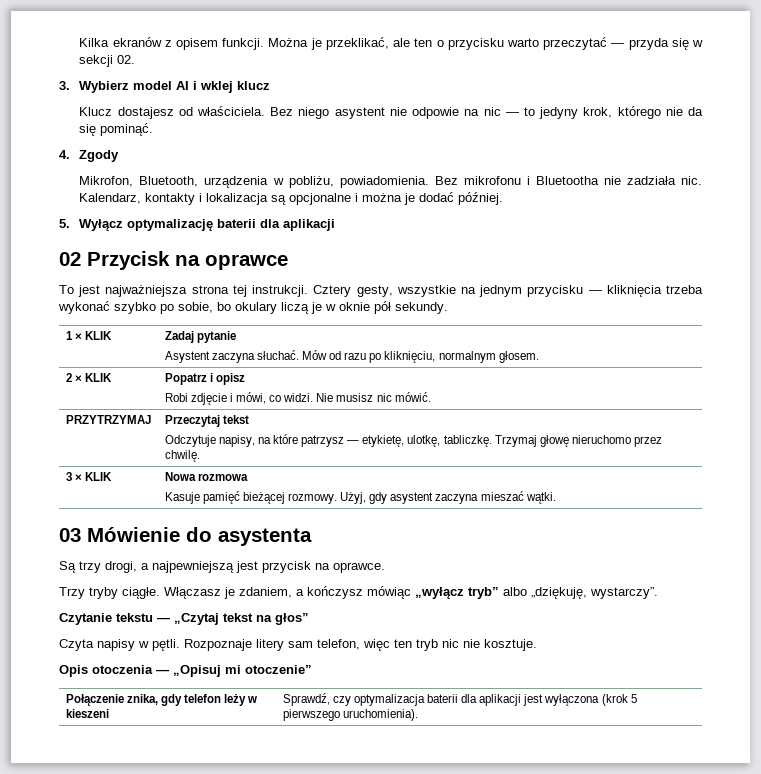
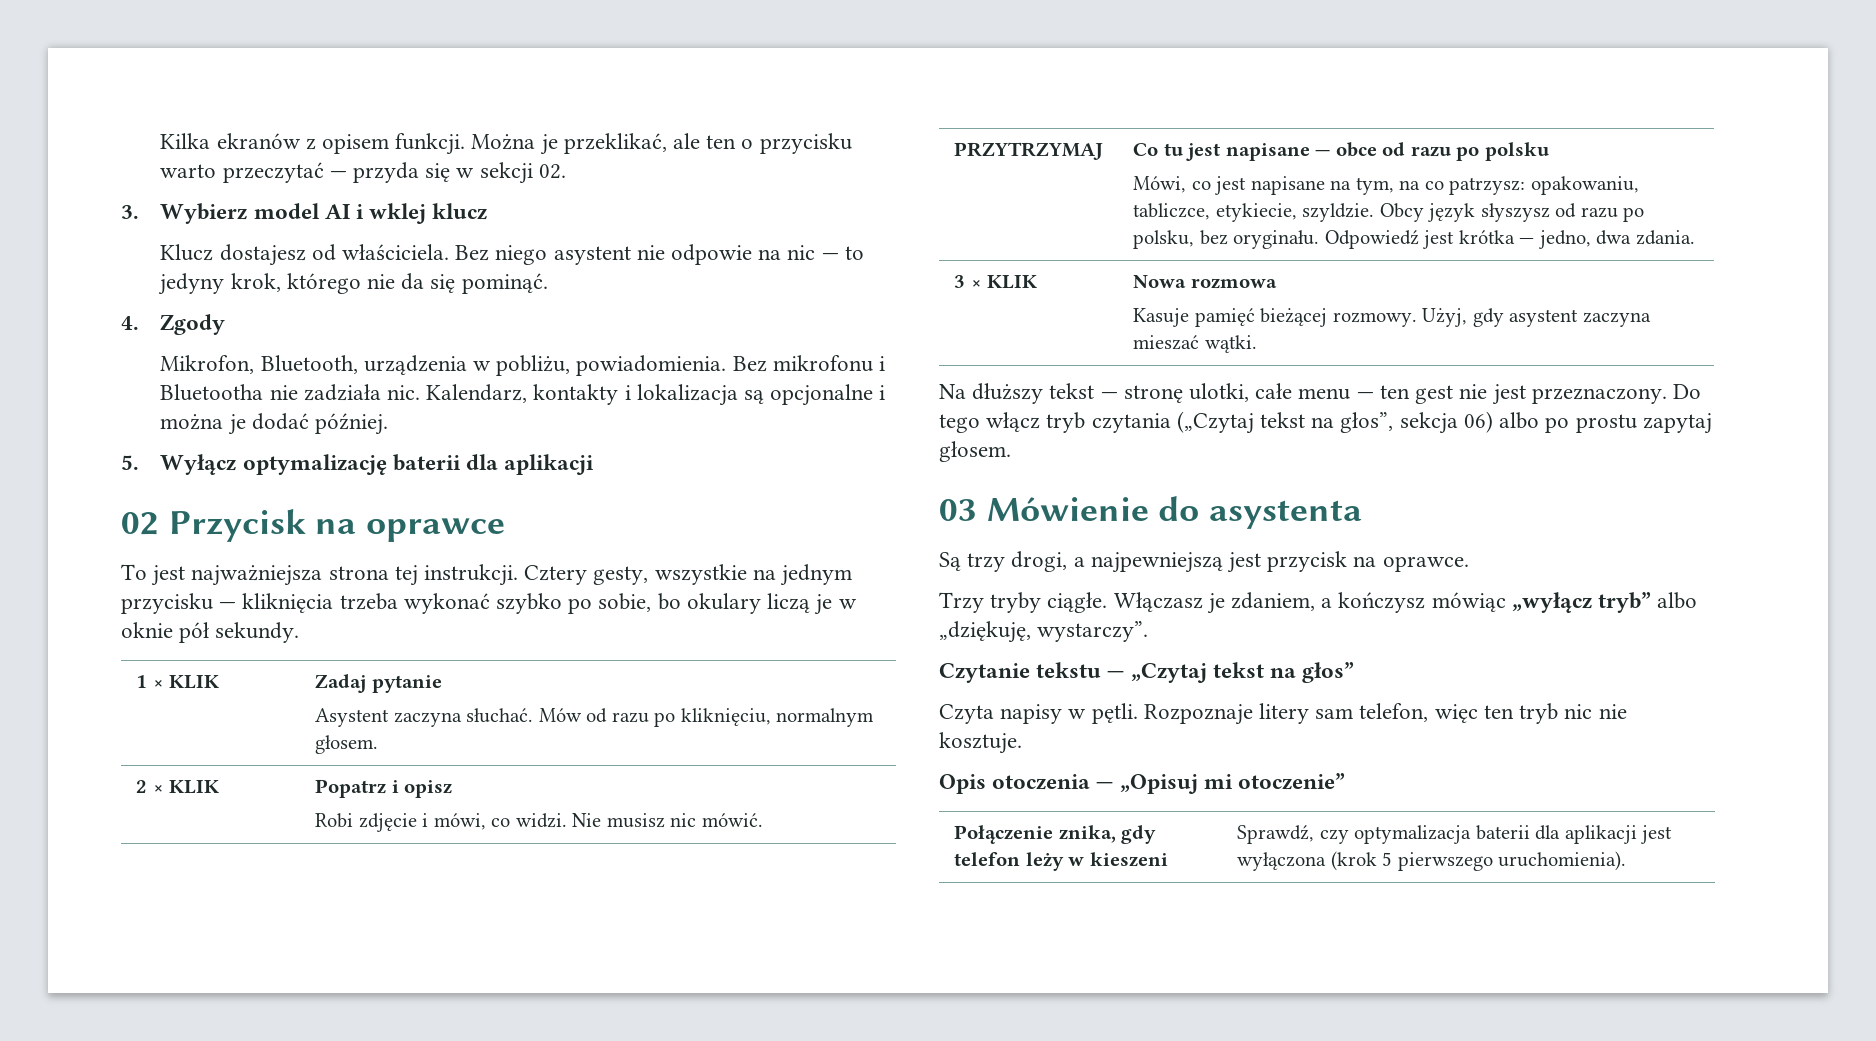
[164,415,249,427] [164,434,663,447] [164,450,200,462] Przeczytaj tekst // Odczytuje napisy, na które patrzysz — etykietę, ulotkę, tabliczkę. Trzymaj głowę nieruchomo przez chwilę. -> [1132,142,1549,161] [1132,176,1639,195] [1132,203,1645,222] [1132,230,1695,249] Co tu jest napisane — obce od razu po polsku // Mówi, co jest napisane na tym, na co patrzysz: opakowaniu, tabliczce, etykiecie, szyldzie. Obcy język słyszysz od razu po polsku, bez oryginału. Odpowiedź jest krótka — jedno, dwa zdania.
(556, 498) none -> [939,383,1701,405] [939,411,1712,434] [939,441,1011,462] // Na dłuższy tekst — stronę ulotki, całe menu — ten gest nie jest przeznaczony. Do tego włącz tryb czytania („Czytaj tekst na głos”, sekcja 06) albo po prostu zapytaj głosem.

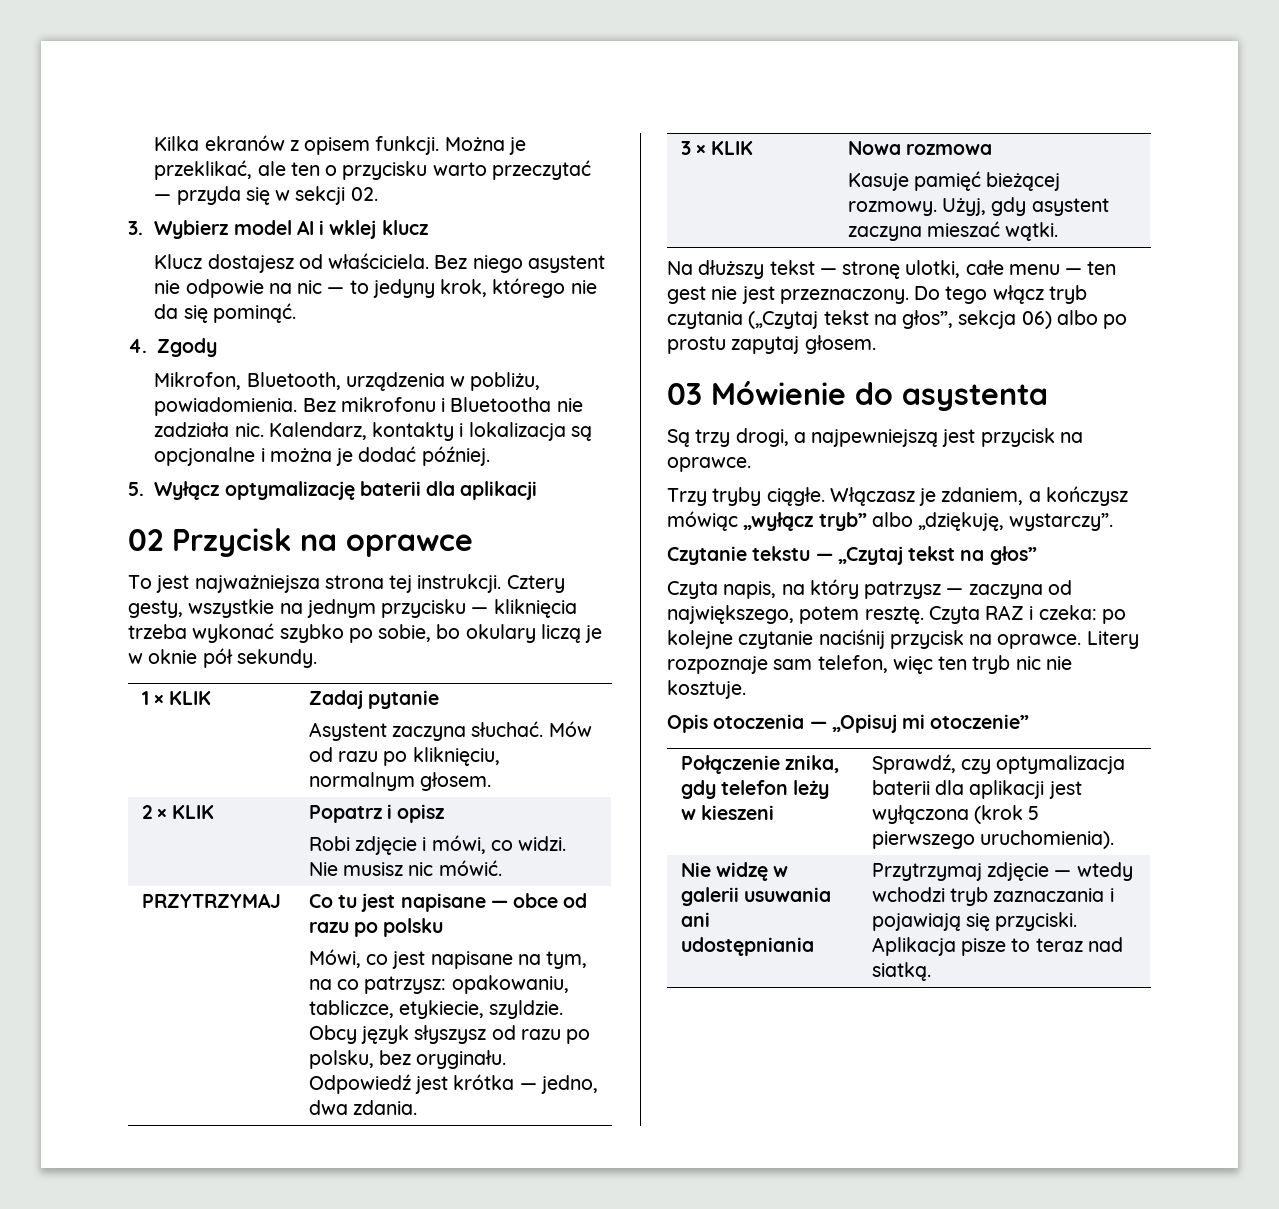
[1000,703,1310,725] napisy w pętli. Rozpoznaje litery -> [723,579,1072,599] [667,605,1126,624] [667,629,1139,649] [667,656,768,674] napis, na który patrzysz — zaczyna od największego, potem resztę. Czyta RAZ i czeka: po kolejne czytanie naciśnij przycisk na oprawce. Litery rozpoznaje
(1627, 861) none -> [680,862,789,881] [680,887,832,906] [680,912,710,927] [680,937,814,956] [871,862,1133,881] [871,887,1114,906] [871,912,1078,931] [871,937,1123,956] [871,962,931,981] // Nie widzę w galerii usuwania ani udostępniania | Przytrzymaj zdjęcie — wtedy wchodzi tryb zaznaczania i pojawiają się przyciski. Aplikacja pisze to teraz nad siatką.

